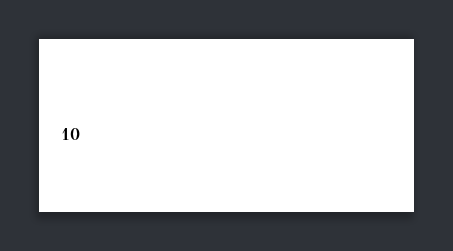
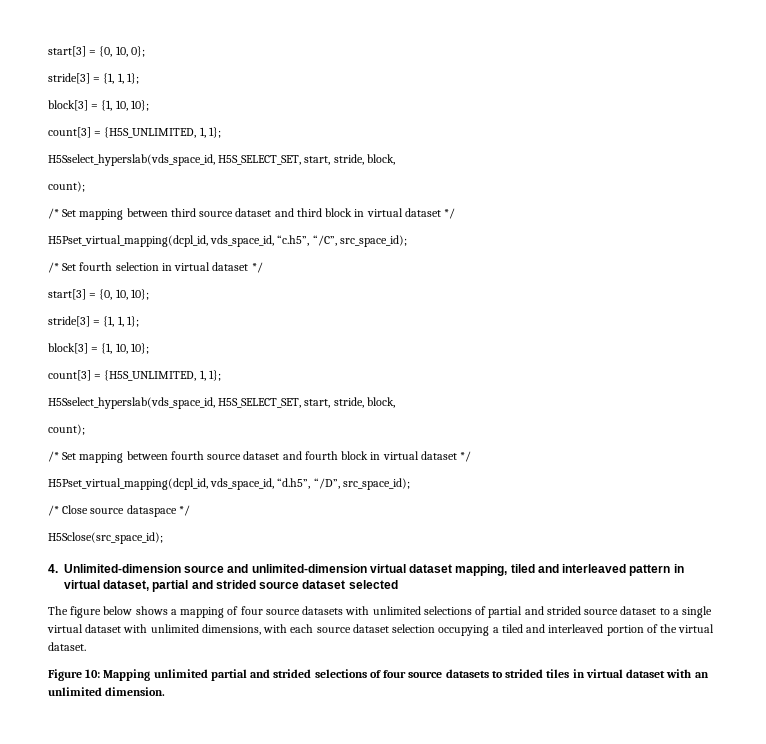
[61,128,80,140] 10 -> [48,46,145,57] [48,73,139,84] [48,100,149,111] [48,127,221,138] [48,154,395,166] [48,181,85,192] [48,208,456,220] [48,235,407,247] [48,262,263,273] [48,289,149,300] [48,316,139,327] [48,343,149,354] [48,370,221,381] [48,397,395,409] [48,424,85,435] [48,451,472,463] [48,478,410,490] [48,505,190,517] [48,532,163,544] [48,564,684,576] [64,580,398,592] [48,606,713,618] [47,624,715,636] [48,642,86,651] [48,669,709,681] [48,687,166,696] start[3] = {0, 10, 0}; // stride[3] = {1, 1, 1}; // block[3] = {1, 10, 10}; // count[3] = {H5S_UNLIMITED, 1, 1}; // H5Sselect_hyperslab(vds_space_id, H5S_SELECT_SET, start, stride, block, // count); // /* Set mapping between third source dataset and third block in virtual dataset */ // H5Pset_virtual_mapping(dcpl_id, vds_space_id, “c.h5”, “/C”, src_space_id); // /* Set fourth selection in virtual dataset */ // start[3] = {0, 10, 10}; // stride[3] = {1, 1, 1}; // block[3] = {1, 10, 10}; // count[3] = {H5S_UNLIMITED, 1, 1}; // H5Sselect_hyperslab(vds_space_id, H5S_SELECT_SET, start, stride, block, // count); // /* Set mapping between fourth source dataset and fourth block in virtual dataset */ // H5Pset_virtual_mapping(dcpl_id, vds_space_id, “d.h5”, “/D”, src_space_id); // /* Close source dataspace */ // H5Sclose(src_space_id); // 4. Unlimited-dimension source and unlimited-dimension virtual dataset mapping, tiled and interleaved pattern in virtual dataset, partial and strided source dataset selected // The figure below shows a mapping of four source datasets with unlimited selections of partial and strided source dataset to a single virtual dataset with unlimited dimensions, with each source dataset selection occupying a tiled and interleaved portion of the virtual dataset. // Figure 10: Mapping unlimited partial and strided selections of four source datasets to strided tiles in virtual dataset with an unlimited dimension.

